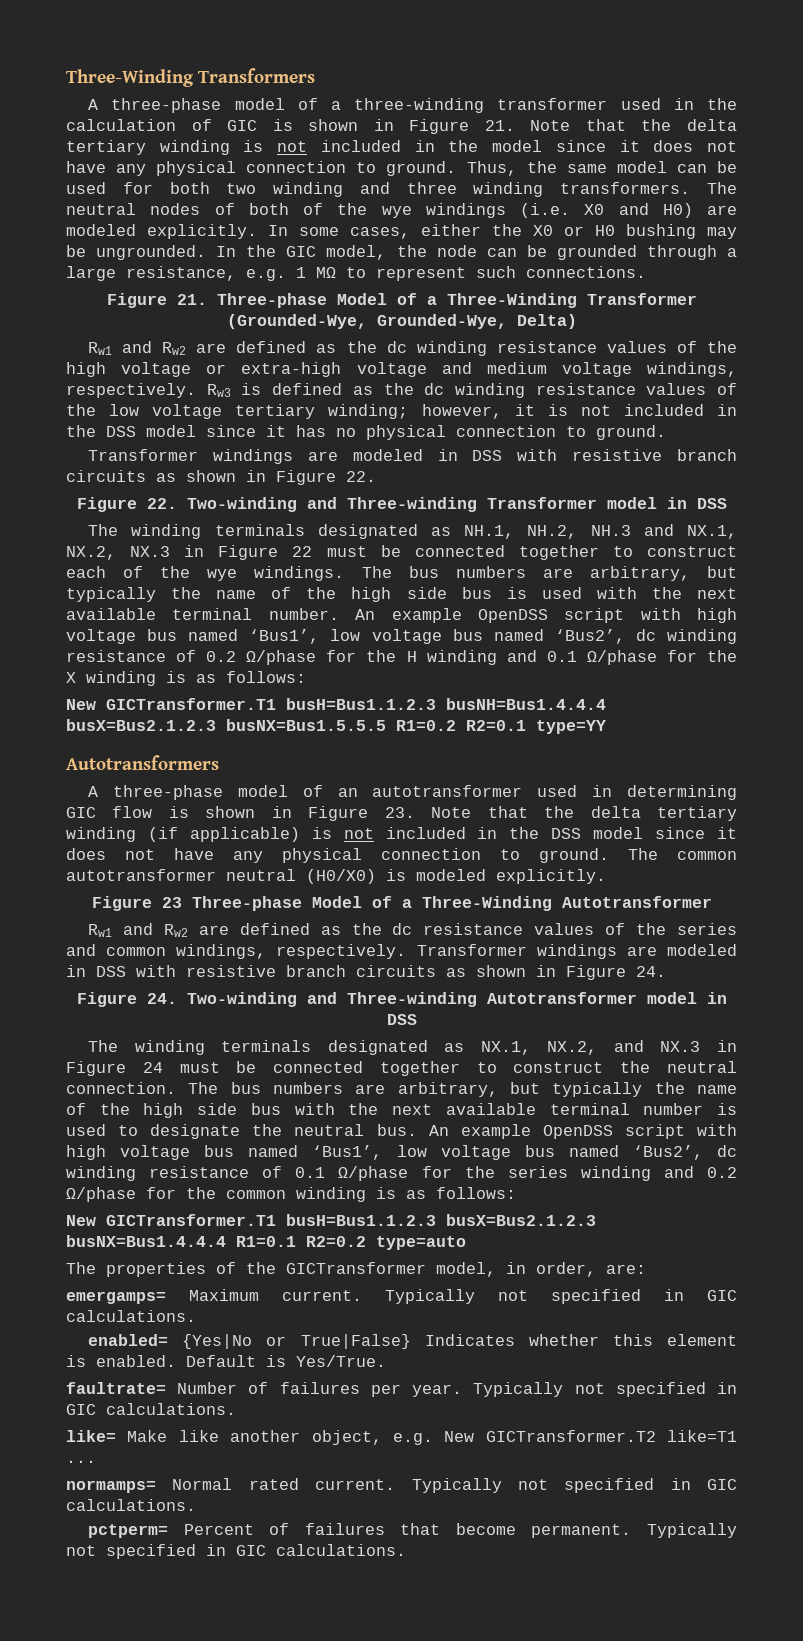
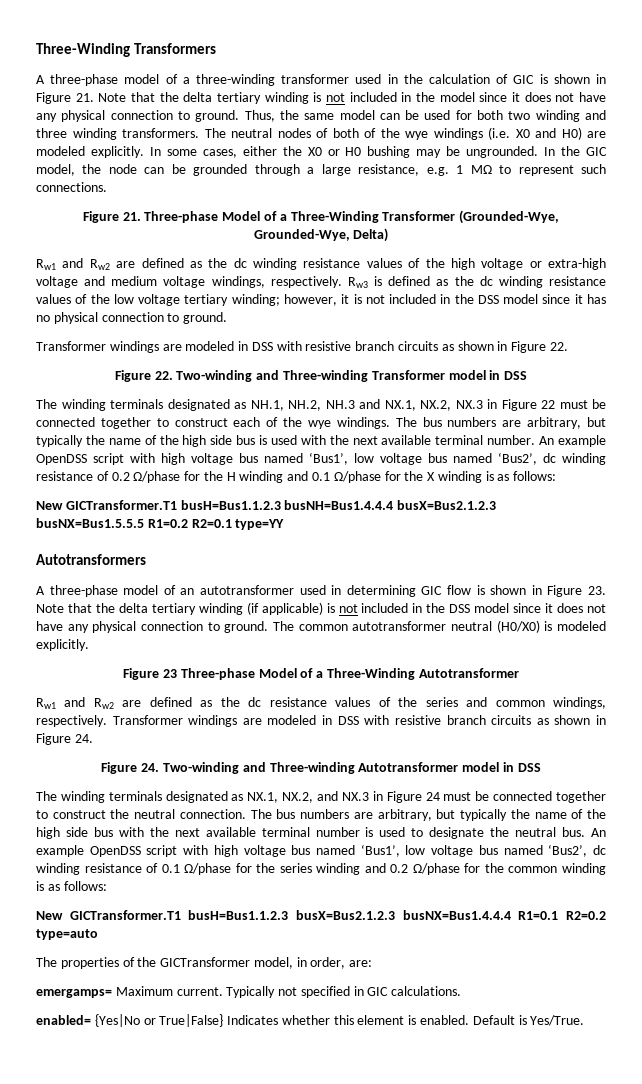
[66,1382,737,1397] [66,1403,236,1415] [66,1430,737,1445] [66,1460,96,1463] [66,1478,737,1493] [66,1499,196,1511] [88,1523,737,1538] [66,1544,406,1559] // faultrate= Number of failures per year. Typically not specified in GIC calculations. // like= Make like another object, e.g. New GICTransformer.T2 like=T1 ... // normamps= Normal rated current. Typically not specified in GIC calculations. // pctperm= Percent of failures that become permanent. Typically not specified in GIC calculations. -> (585, 1020) none

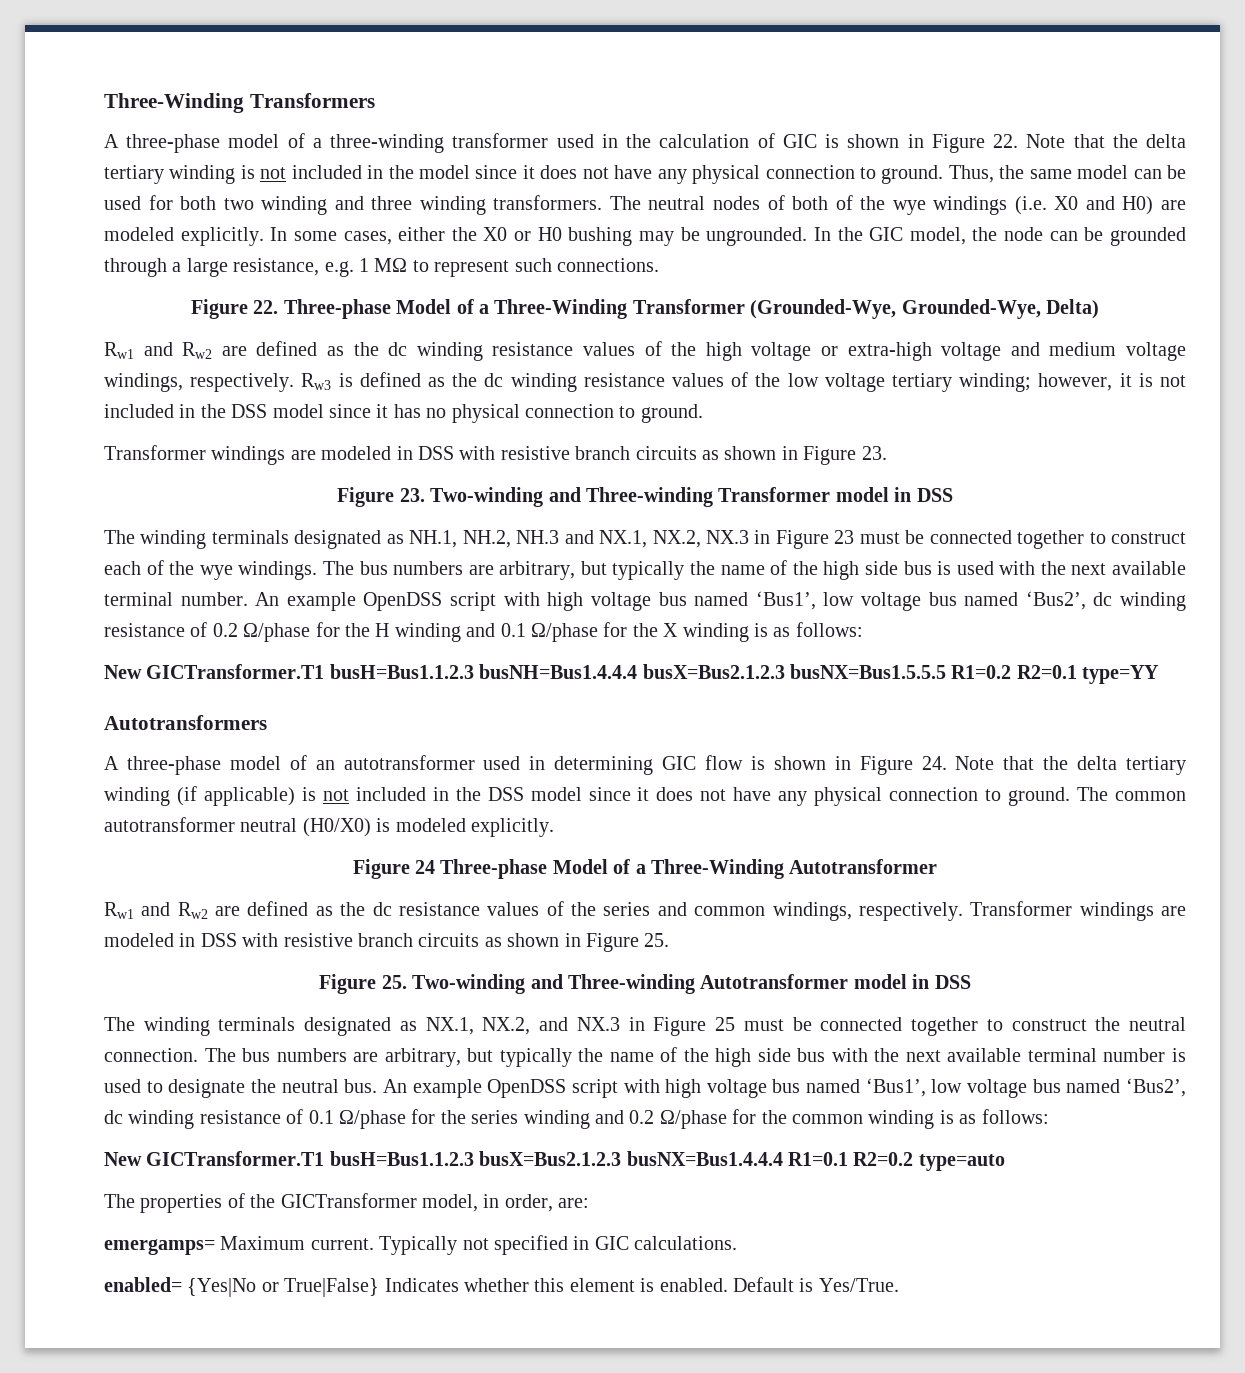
[75,93,94,102] 21. -> [993,134,1019,148] 22.
[122,212,141,221] 21. -> [253,300,279,314] 22.
[549,342,568,351] [114,370,173,382] 22. // Figure 22. -> [861,446,887,460] [337,487,425,507] 23. // Figure 23.
[541,400,555,409] 22 -> [834,530,855,544] 23
[588,586,607,595] 23. -> [921,756,947,770] 24.
[163,669,178,678] 23 -> [414,860,435,874] 24
[74,734,93,743] [101,762,160,774] 24. // Figure 24. -> [644,933,670,947] [319,974,407,994] 25. // Figure 25.
[425,792,440,801] 24 -> [715,1017,736,1031] 25

